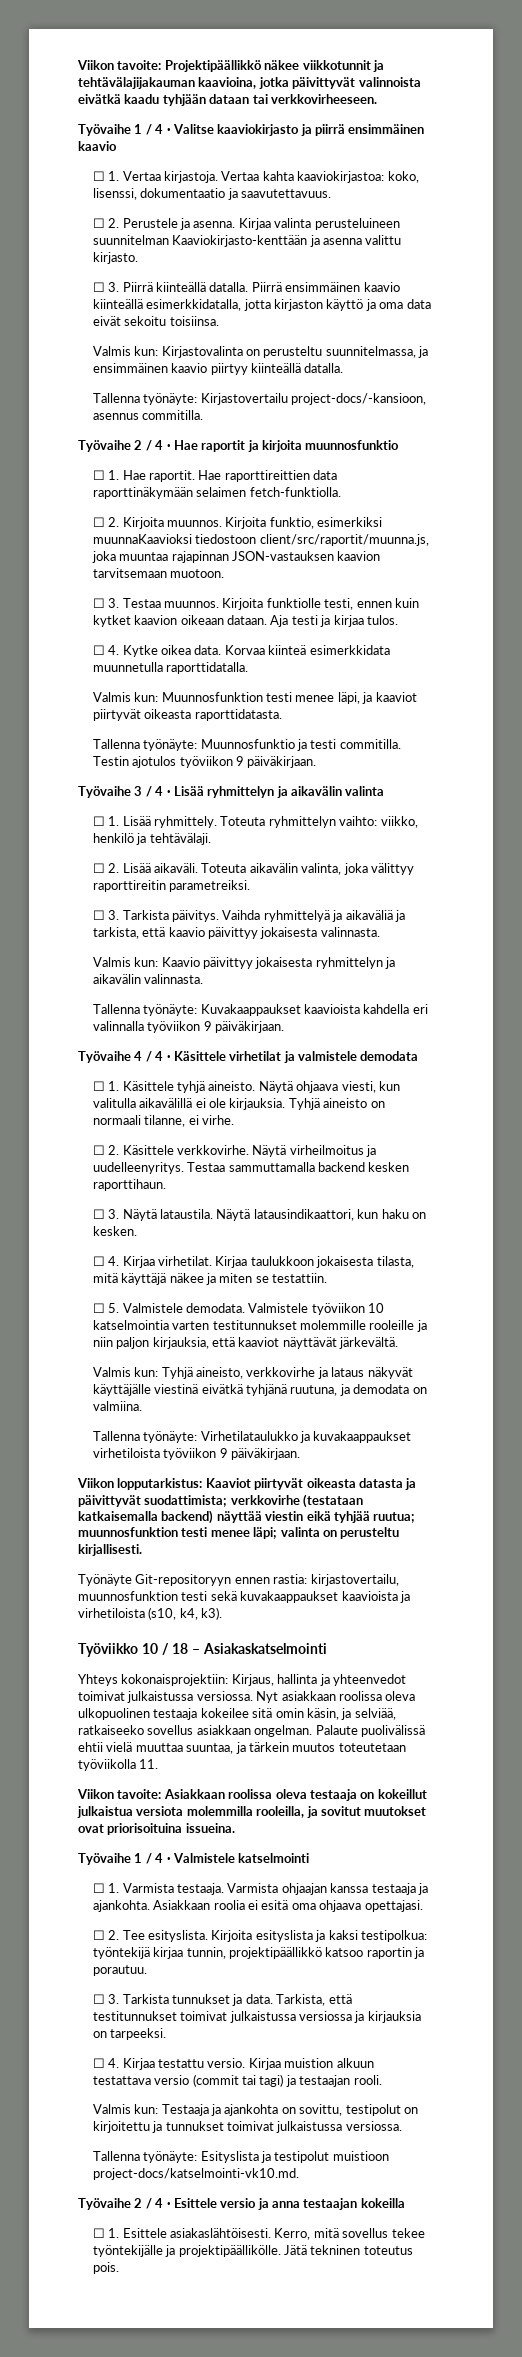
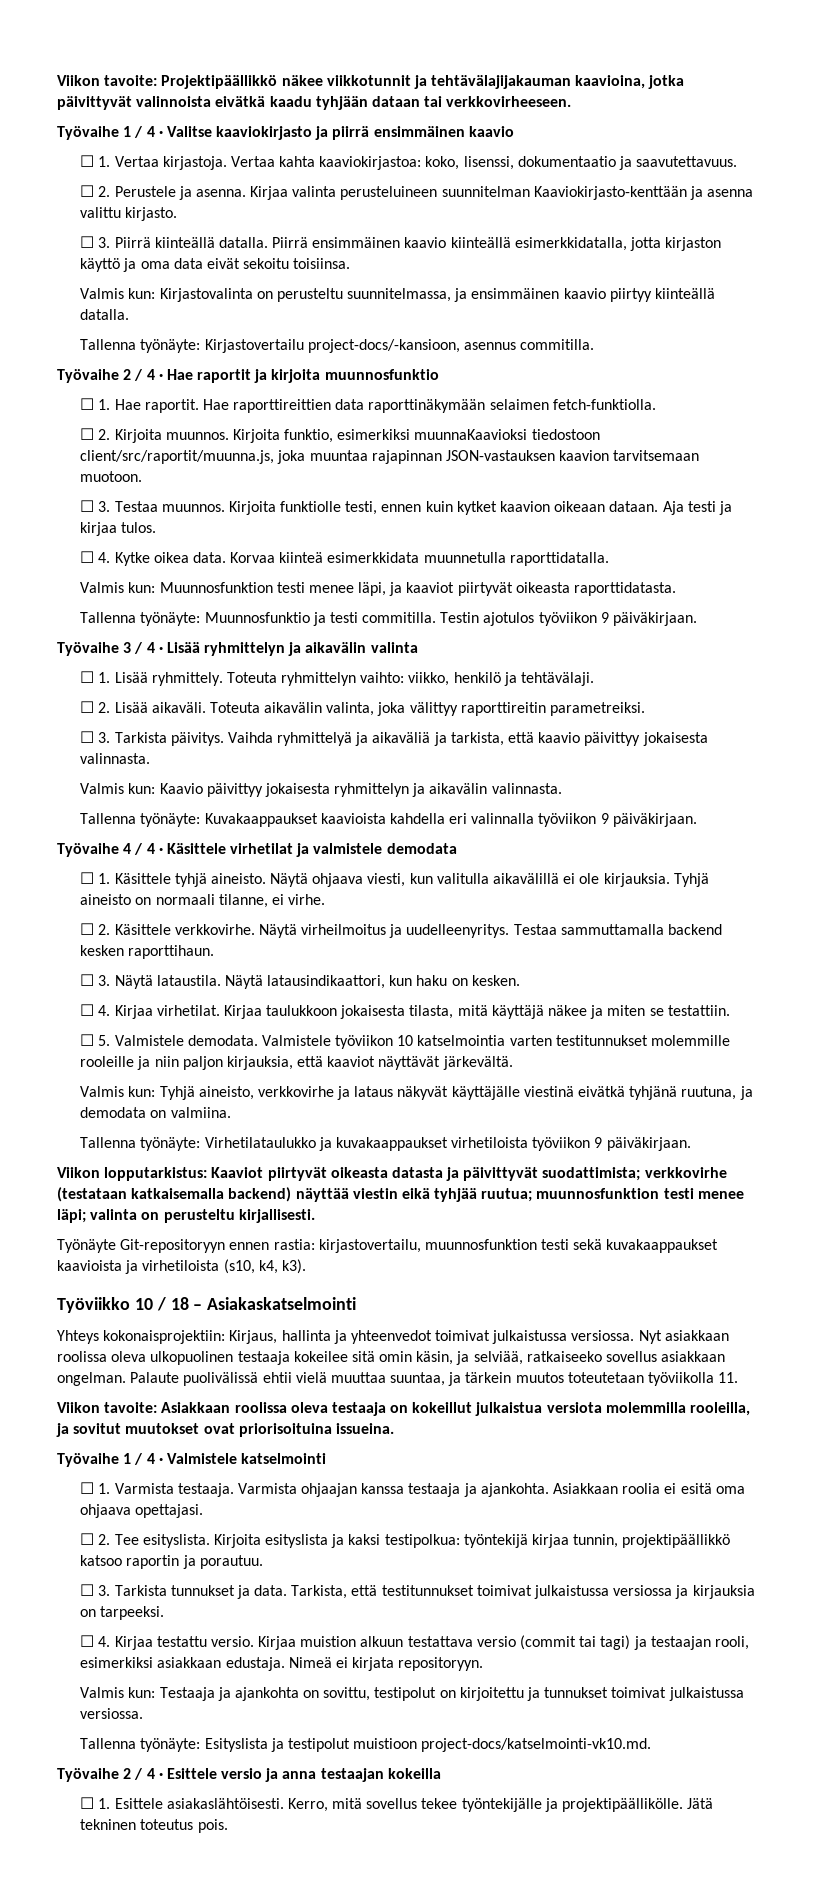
[353,2075,382,2085] rooli. -> [714,1636,749,1650] [80,1657,484,1671] rooli, esimerkiksi asiakkaan edustaja. Nimeä ei kirjata repositoryyn.

